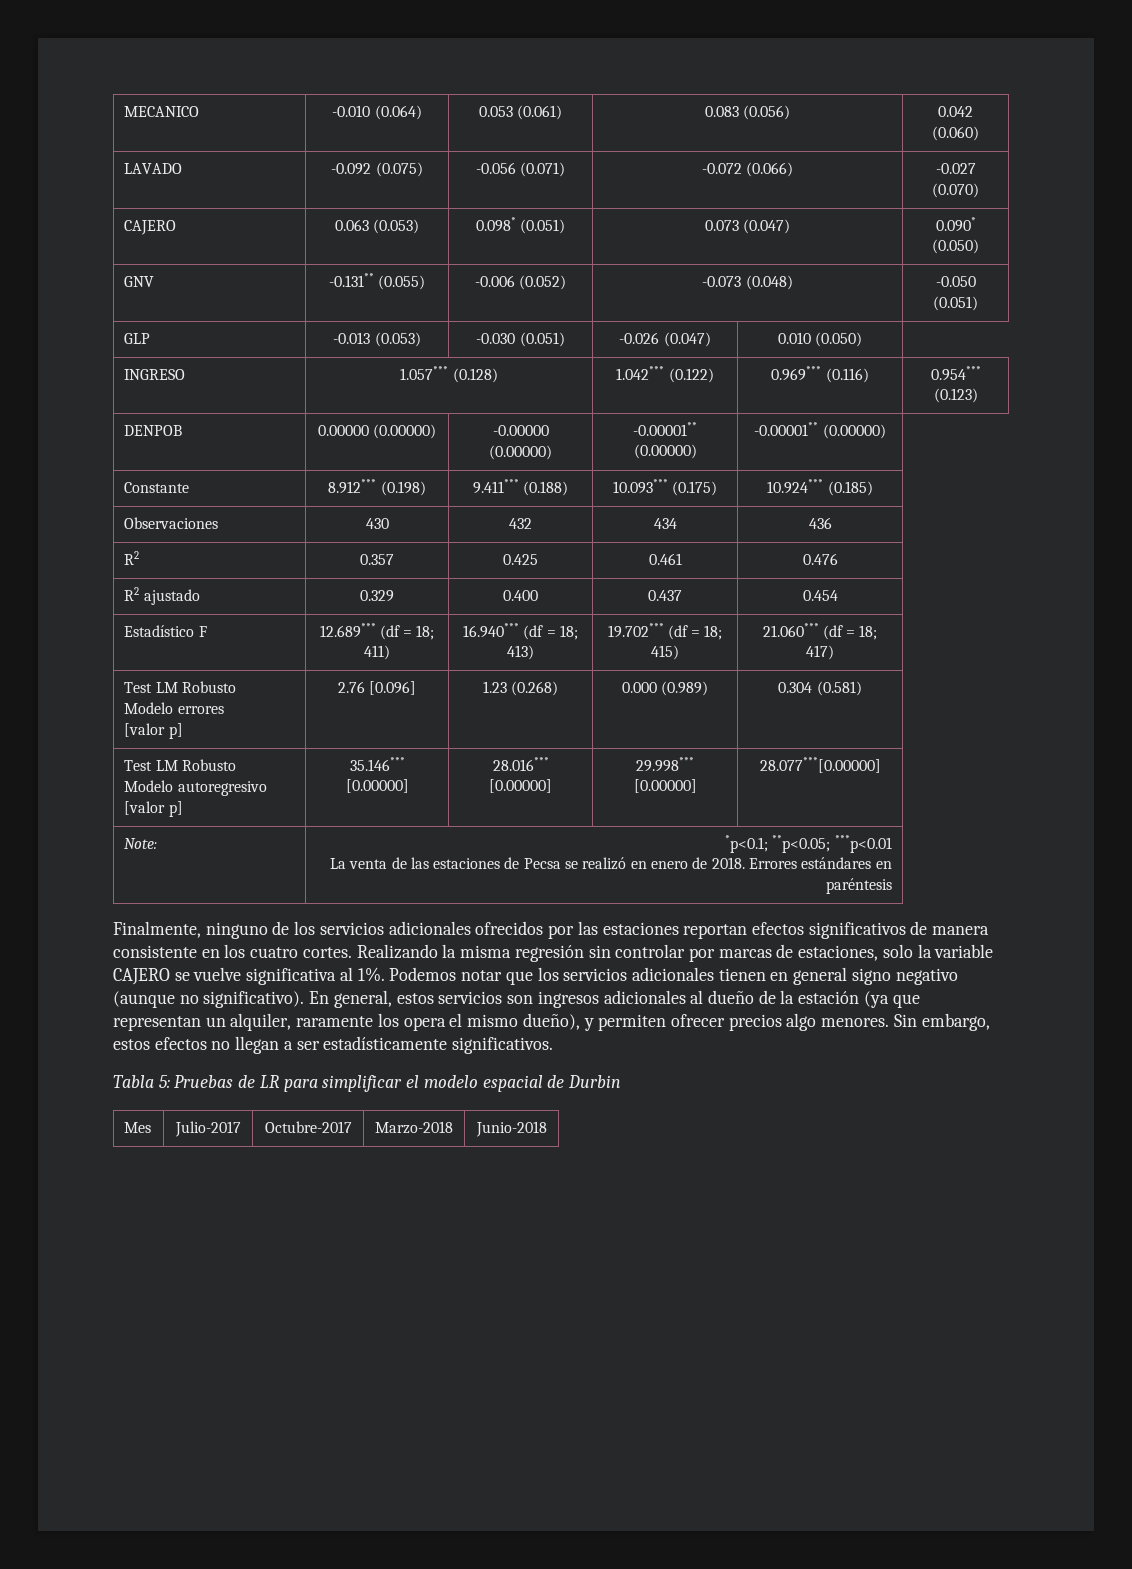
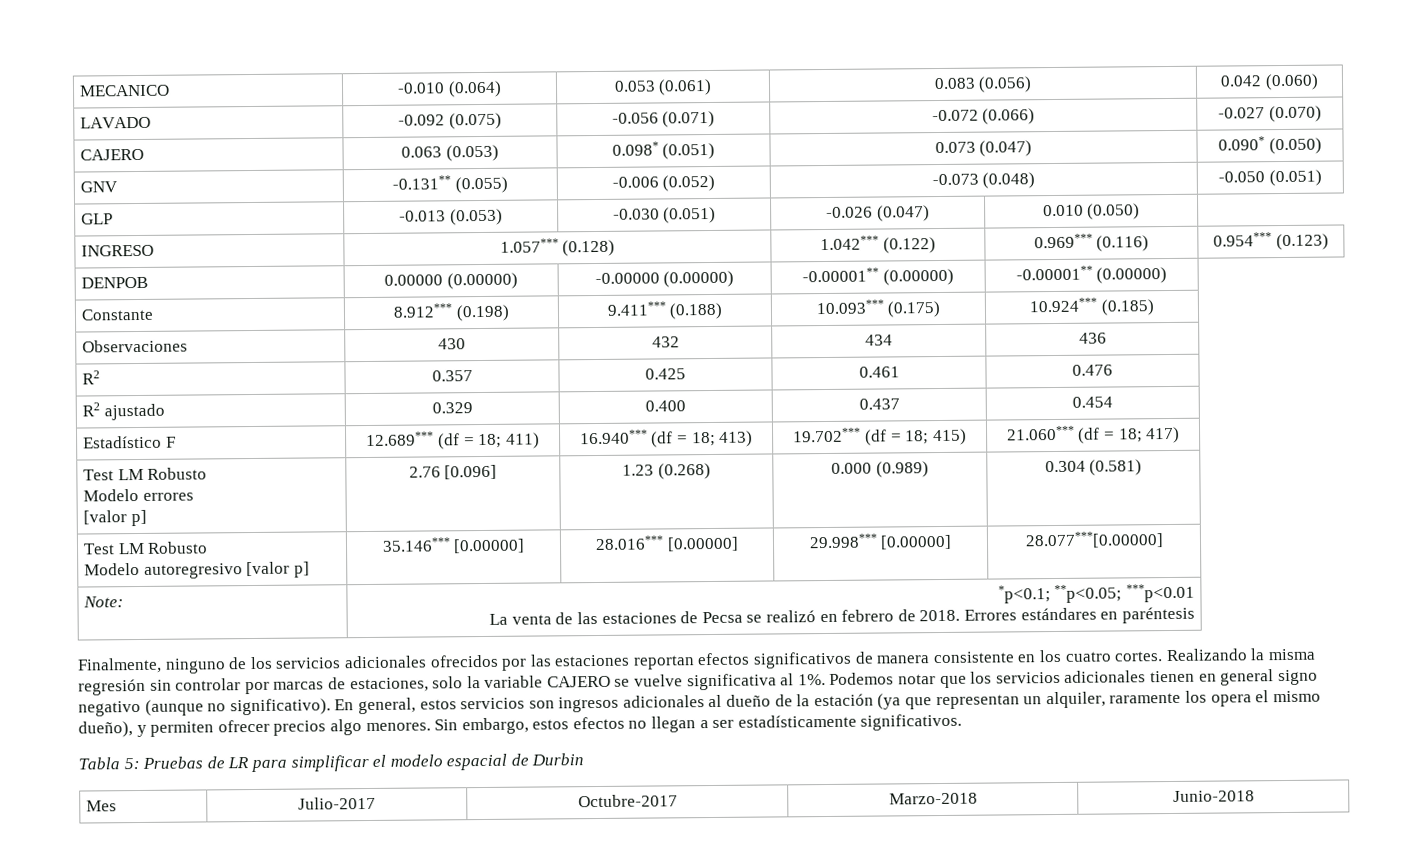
[651,861,689,869] enero -> [841,609,895,622] febrero

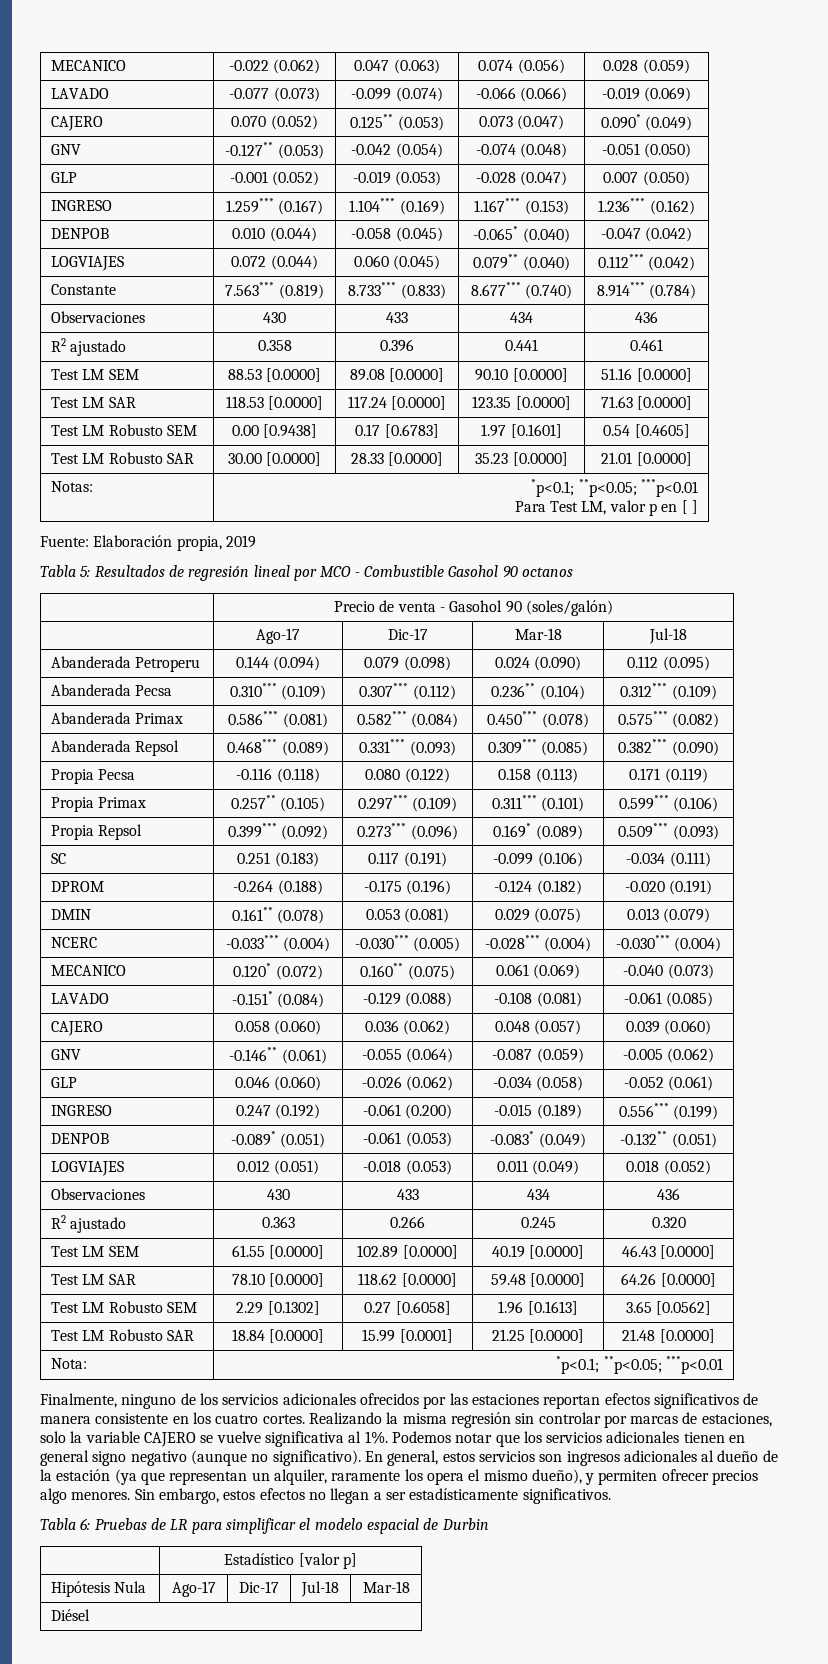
[79,84,171,97] [397,80,502,98] [613,78,713,96] [933,77,976,90] MECANICO | -0.010 (0.064) | 0.053 (0.061) | 0.083 -> [51,60,127,71] [228,59,321,74] [354,59,440,74] [478,60,514,71] MECANICO | -0.022 (0.062) | 0.047 (0.063) | 0.074
[1220,73,1319,91] [80,116,152,129] [398,112,502,130] [611,110,716,128] [931,109,979,122] 0.042 (0.060) // LAVADO | -0.092 (0.075) | -0.056 (0.071) | -0.072 -> [603,59,690,74] [51,88,110,99] [229,87,320,102] [351,87,443,102] [475,87,516,99] 0.028 (0.059) // LAVADO | -0.077 (0.073) | -0.099 (0.074) | -0.066
[1218,105,1322,123] [80,148,145,161] [401,144,499,162] [611,141,716,160] -0.027 (0.070) // CAJERO | 0.063 (0.053) | 0.098* (0.051) -> [601,87,692,102] [51,116,104,131] [231,115,318,130] [350,114,444,131] -0.019 (0.069) // CAJERO | 0.070 (0.052) | 0.125** (0.053)
[1268,137,1322,155] [80,181,119,193] [392,175,508,194] [611,174,716,192] [931,173,979,186] (0.050) // GNV | -0.131** (0.055) | -0.006 (0.052) | -0.073 -> [645,116,693,131] [51,144,82,155] [225,142,324,159] [351,143,443,158] [475,144,516,155] (0.049) // GNV | -0.127** (0.053) | -0.042 (0.054) | -0.074
[1218,169,1322,187] [81,213,114,225] [399,208,503,226] [612,206,717,224] [826,205,930,222] [1042,204,1084,217] -0.050 (0.051) // GLP | -0.013 (0.053) | -0.030 (0.051) | -0.026 (0.047) | 0.010 -> [601,143,692,158] [51,172,78,183] [229,171,320,186] [352,171,442,186] [475,171,568,186] [603,172,639,183] -0.051 (0.050) // GLP | -0.001 (0.052) | -0.019 (0.053) | -0.028 (0.047) | 0.007
[499,238,616,257] [820,235,936,254] [1033,233,1150,252] [1213,232,1329,251] [81,276,149,289] [384,272,518,290] [594,270,735,288] [802,267,954,286] [1015,265,1168,284] [81,308,155,321] [393,303,510,322] [606,301,724,320] [815,299,942,318] [1029,297,1155,316] [82,339,189,353] [438,338,467,350] [651,336,680,348] [865,334,893,346] [1078,332,1107,344] [82,370,101,385] [431,370,473,382] [645,368,686,380] [858,366,900,378] [1072,364,1113,376] [82,402,165,421] [431,402,473,414] [645,400,686,412] [858,398,900,410] [1072,396,1113,408] [83,435,176,449] [366,431,540,450] [579,429,754,448] [792,427,967,446] [1005,425,1181,444] [83,467,208,481] [83,488,194,502] [83,509,147,527] [408,464,498,480] [622,463,711,480] [831,461,929,478] [1044,459,1143,476] [83,541,209,555] [84,561,311,579] [381,537,526,554] [595,535,739,552] [808,533,953,550] [1024,531,1164,549] [83,596,125,608] [997,583,1195,604] [489,606,1195,625] 1.057*** (0.128) | 1.042*** (0.122) | 0.969*** (0.116) | 0.954*** (0.123) // DENPOB | 0.00000 (0.00000) | -0.00000 (0.00000) | -0.00001** (0.00000) | -0.00001** (0.00000) // Constante | 8.912*** (0.198) | 9.411*** (0.188) | 10.093*** (0.175) | 10.924*** (0.185) // Observaciones | 430 | 432 | 434 | 436 // R2 | 0.357 | 0.425 | 0.461 | 0.476 // R2 ajustado | 0.329 | 0.400 | 0.437 | 0.454 // Estadístico F | 12.689*** (df = 18; 411) | 16.940*** (df = 18; 413) | 19.702*** (df = 18; 415) | 21.060*** (df = 18; 417) // Test LM Robusto // Modelo errores // [valor p] | 2.76 [0.096] | 1.23 (0.268) | 0.000 (0.989) | 0.304 (0.581) // Test LM Robusto // Modelo autoregresivo [valor p] | 35.146*** [0.00000] | 28.016*** [0.00000] | 29.998*** [0.00000] | 28.077***[0.00000] // Note: | *p<0.1; **p<0.05; ***p<0.01 // La venta de las estaciones de Pecsa se realizó en febrero de 2018. Errores estándares en paréntesis -> [225,198,324,215] [349,198,445,215] [474,198,569,215] [598,198,695,215] [51,228,110,239] [232,227,317,242] [351,227,443,242] [473,226,570,243] [600,227,693,242] [51,256,125,271] [231,255,318,270] [353,255,441,270] [473,254,570,271] [597,254,696,271] [51,284,117,295] [225,282,324,299] [348,282,446,299] [470,282,573,299] [596,282,697,299] [51,311,146,323] [263,312,286,323] [386,312,408,323] [510,312,533,323] [635,311,658,323] [51,338,127,356] [257,340,292,351] [380,339,414,352] [505,339,538,351] [630,339,663,351] [51,369,139,380] [227,368,322,382] [349,368,445,382] [475,368,568,382] [601,368,692,382] [51,397,136,408] [225,396,324,410] [347,396,447,410] [472,396,571,410] [600,396,693,410] [51,424,198,436] [231,424,318,438] [355,424,439,438] [481,424,562,438] [603,424,690,438] [51,452,195,464] [227,452,322,466] [350,452,444,466] [475,452,568,466] [601,452,692,466] [51,481,94,492] [531,479,698,497] [514,500,698,516] [40,535,256,551] [40,565,573,581] [334,600,613,616] [256,628,300,644] [387,628,428,640] [514,628,562,640] [649,628,687,644] [51,656,201,672] [235,656,321,671] [364,656,451,671] [494,656,582,671] [627,656,710,671] [51,684,173,696] [229,683,327,700] [359,683,456,700] [491,683,585,700] [620,683,717,700] [51,712,184,724] [228,711,328,728] [356,711,459,728] [487,711,589,728] [617,711,720,728] [51,740,180,756] [227,739,329,756] [359,739,456,756] [487,739,589,756] [618,739,719,756] [51,769,136,784] [236,768,320,783] [365,768,450,783] [498,768,578,783] [629,768,708,783] [51,797,147,812] [230,795,326,812] [357,795,458,812] [491,795,585,812] [618,795,719,812] [51,824,143,840] [227,823,329,840] [357,823,458,840] [493,823,583,840] [618,823,719,840] [51,853,67,864] [237,852,319,867] [368,852,447,867] [493,852,583,867] [626,852,711,867] [51,881,105,892] [233,880,323,895] [363,880,452,895] [494,880,582,895] [624,880,713,895] [51,909,92,920] [231,907,325,924] [365,908,450,923] [494,908,582,923] [626,908,711,923] [51,937,98,948] [225,935,331,952] [354,935,461,952] [484,935,592,952] [615,935,722,952] [51,965,127,976] [233,963,323,980] [360,963,455,980] [495,964,581,979] [623,964,714,979] [51,993,110,1004] [231,991,325,1008] [362,992,453,1007] [494,992,582,1007] [623,992,714,1007] [51,1021,104,1036] [234,1020,322,1035] [364,1020,451,1035] [494,1020,582,1035] [625,1020,712,1035] [51,1049,82,1060] [229,1047,327,1064] [361,1048,454,1063] [492,1048,584,1063] [622,1048,715,1063] [51,1077,78,1088] [234,1076,322,1091] [361,1076,454,1091] [492,1076,584,1091] [623,1076,714,1091] [51,1105,113,1116] [235,1104,321,1119] [362,1104,453,1119] [494,1104,582,1119] [618,1103,719,1120] [51,1133,110,1144] [230,1131,326,1148] [363,1132,452,1147] [490,1131,586,1148] [620,1131,717,1148] [51,1161,125,1176] [236,1160,320,1175] [363,1160,452,1175] [496,1160,580,1175] [626,1160,711,1175] [51,1188,146,1200] [266,1189,290,1200] [396,1189,419,1200] [526,1189,550,1200] [657,1188,680,1200] [51,1215,127,1233] [261,1216,295,1228] [390,1216,425,1228] [520,1217,556,1228] [651,1217,686,1228] [51,1246,139,1257] [231,1245,325,1259] [357,1245,458,1259] [491,1245,585,1259] [621,1245,716,1259] [51,1274,136,1285] [231,1273,325,1287] [358,1273,457,1287] [490,1273,586,1287] [621,1273,716,1287] [51,1301,198,1313] [236,1301,320,1315] [364,1301,451,1315] [498,1301,578,1315] [625,1301,712,1315] [51,1329,195,1341] [231,1329,325,1343] [362,1329,453,1343] [491,1329,585,1343] [622,1329,715,1343] [51,1358,88,1369] [556,1356,723,1374] 1.259*** (0.167) | 1.104*** (0.169) | 1.167*** (0.153) | 1.236*** (0.162) // DENPOB | 0.010 (0.044) | -0.058 (0.045) | -0.065* (0.040) | -0.047 (0.042) // LOGVIAJES | 0.072 (0.044) | 0.060 (0.045) | 0.079** (0.040) | 0.112*** (0.042) // Constante | 7.563*** (0.819) | 8.733*** (0.833) | 8.677*** (0.740) | 8.914*** (0.784) // Observaciones | 430 | 433 | 434 | 436 // R2 ajustado | 0.358 | 0.396 | 0.441 | 0.461 // Test LM SEM | 88.53 [0.0000] | 89.08 [0.0000] | 90.10 [0.0000] | 51.16 [0.0000] // Test LM SAR | 118.53 [0.0000] | 117.24 [0.0000] | 123.35 [0.0000] | 71.63 [0.0000] // Test LM Robusto SEM | 0.00 [0.9438] | 0.17 [0.6783] | 1.97 [0.1601] | 0.54 [0.4605] // Test LM Robusto SAR | 30.00 [0.0000] | 28.33 [0.0000] | 35.23 [0.0000] | 21.01 [0.0000] // Notas: | *p<0.1; **p<0.05; ***p<0.01 // Para Test LM, valor p en [ ] // Fuente: Elaboración propia, 2019 // Tabla 5: Resultados de regresión lineal por MCO - Combustible Gasohol 90 octanos // | Precio de venta - Gasohol 90 (soles/galón) // | Ago-17 | Dic-17 | Mar-18 | Jul-18 // Abanderada Petroperu | 0.144 (0.094) | 0.079 (0.098) | 0.024 (0.090) | 0.112 (0.095) // Abanderada Pecsa | 0.310*** (0.109) | 0.307*** (0.112) | 0.236** (0.104) | 0.312*** (0.109) // Abanderada Primax | 0.586*** (0.081) | 0.582*** (0.084) | 0.450*** (0.078) | 0.575*** (0.082) // Abanderada Repsol | 0.468*** (0.089) | 0.331*** (0.093) | 0.309*** (0.085) | 0.382*** (0.090) // Propia Pecsa | -0.116 (0.118) | 0.080 (0.122) | 0.158 (0.113) | 0.171 (0.119) // Propia Primax | 0.257** (0.105) | 0.297*** (0.109) | 0.311*** (0.101) | 0.599*** (0.106) // Propia Repsol | 0.399*** (0.092) | 0.273*** (0.096) | 0.169* (0.089) | 0.509*** (0.093) // SC | 0.251 (0.183) | 0.117 (0.191) | -0.099 (0.106) | -0.034 (0.111) // DPROM | -0.264 (0.188) | -0.175 (0.196) | -0.124 (0.182) | -0.020 (0.191) // DMIN | 0.161** (0.078) | 0.053 (0.081) | 0.029 (0.075) | 0.013 (0.079) // NCERC | -0.033*** (0.004) | -0.030*** (0.005) | -0.028*** (0.004) | -0.030*** (0.004) // MECANICO | 0.120* (0.072) | 0.160** (0.075) | 0.061 (0.069) | -0.040 (0.073) // LAVADO | -0.151* (0.084) | -0.129 (0.088) | -0.108 (0.081) | -0.061 (0.085) // CAJERO | 0.058 (0.060) | 0.036 (0.062) | 0.048 (0.057) | 0.039 (0.060) // GNV | -0.146** (0.061) | -0.055 (0.064) | -0.087 (0.059) | -0.005 (0.062) // GLP | 0.046 (0.060) | -0.026 (0.062) | -0.034 (0.058) | -0.052 (0.061) // INGRESO | 0.247 (0.192) | -0.061 (0.200) | -0.015 (0.189) | 0.556*** (0.199) // DENPOB | -0.089* (0.051) | -0.061 (0.053) | -0.083* (0.049) | -0.132** (0.051) // LOGVIAJES | 0.012 (0.051) | -0.018 (0.053) | 0.011 (0.049) | 0.018 (0.052) // Observaciones | 430 | 433 | 434 | 436 // R2 ajustado | 0.363 | 0.266 | 0.245 | 0.320 // Test LM SEM | 61.55 [0.0000] | 102.89 [0.0000] | 40.19 [0.0000] | 46.43 [0.0000] // Test LM SAR | 78.10 [0.0000] | 118.62 [0.0000] | 59.48 [0.0000] | 64.26 [0.0000] // Test LM Robusto SEM | 2.29 [0.1302] | 0.27 [0.6058] | 1.96 [0.1613] | 3.65 [0.0562] // Test LM Robusto SAR | 18.84 [0.0000] | 15.99 [0.0001] | 21.25 [0.0000] | 21.48 [0.0000] // Nota: | *p<0.1; **p<0.05; ***p<0.01
[123,757,140,770] 5: -> [80,1518,91,1530] 6:
[86,800,118,812] [298,796,376,810] [577,794,678,808] [888,792,978,805] [1172,790,1255,802] Mes | Julio-2017 | Octubre-2017 | Marzo-2018 | Junio-2018 -> [224,1553,357,1569] [51,1581,147,1597] [171,1581,216,1597] [239,1581,279,1593] [301,1581,339,1597] [362,1581,410,1593] [51,1609,91,1621] | Estadístico [valor p] // Hipótesis Nula | Ago-17 | Dic-17 | Jul-18 | Mar-18 // Diésel

